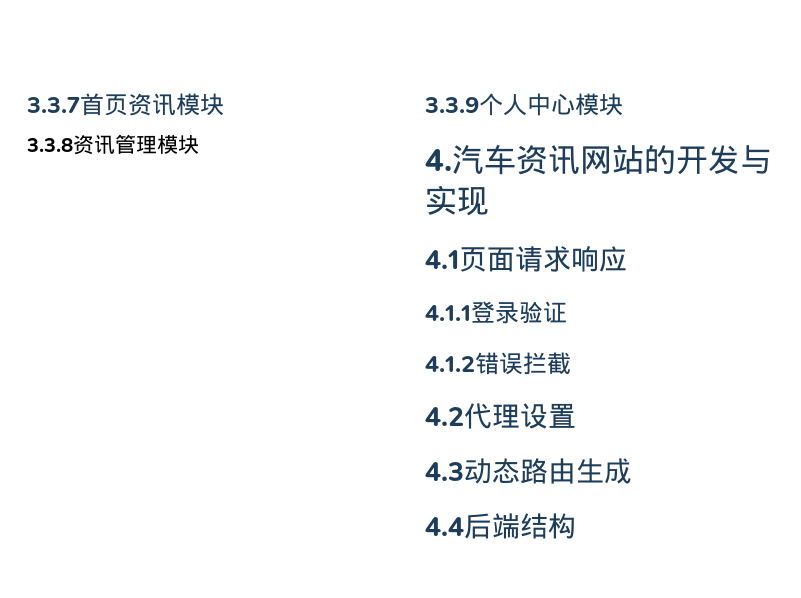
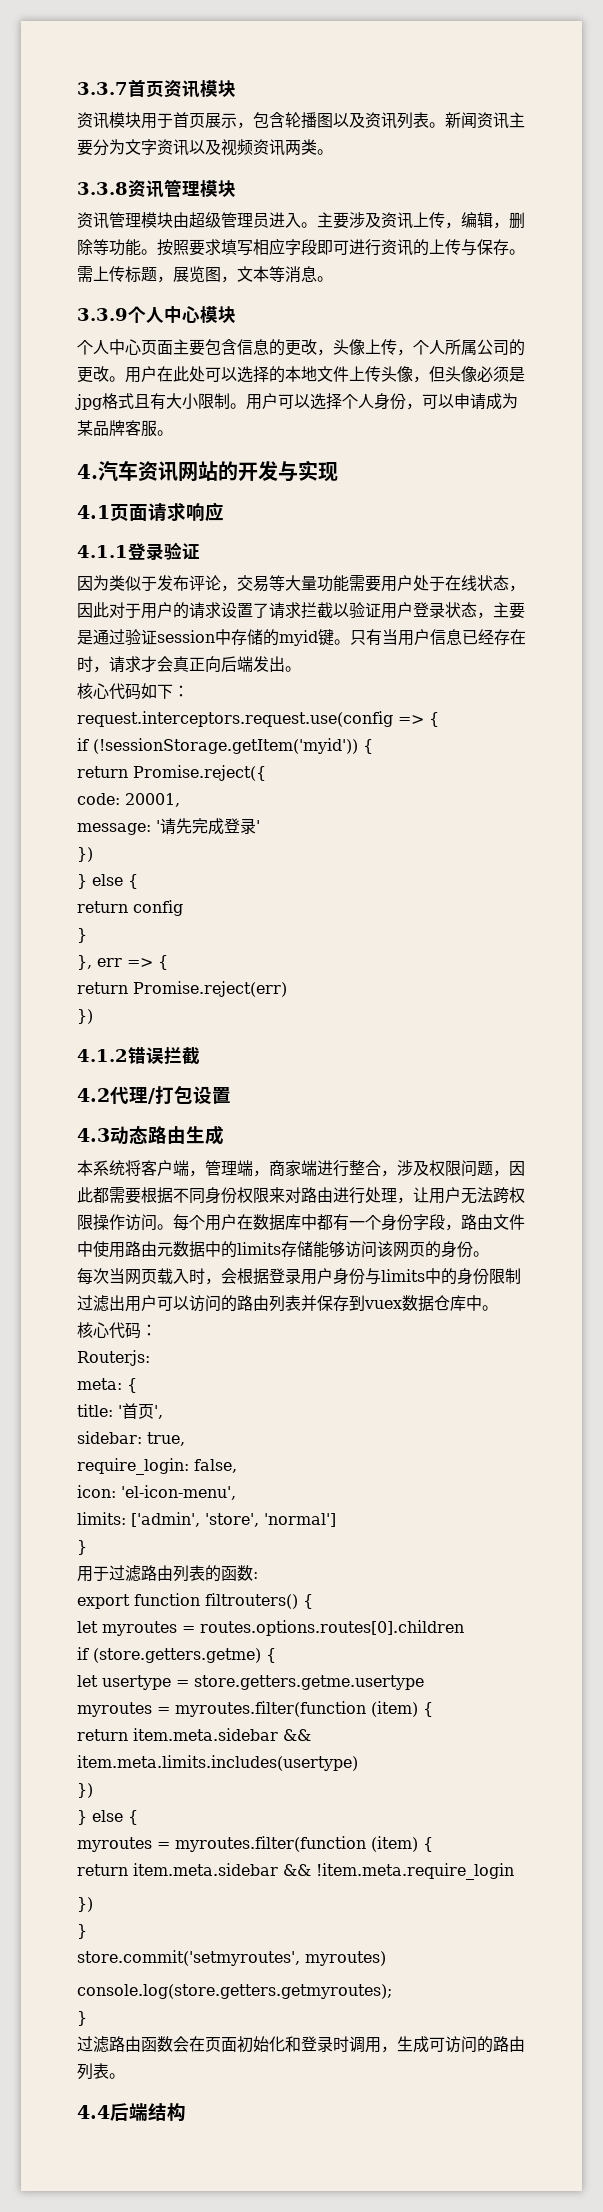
[26,134,199,155] [424,93,623,116] 3.3.8资讯管理模块 // 3.3.9个人中心模块 -> [77,112,525,129] [77,139,333,156] [77,179,236,198] [77,212,525,229] [77,238,525,256] [77,266,333,283] [77,306,236,323] [77,339,525,356] [77,366,525,383] [75,393,518,410] [77,420,173,437] 资讯模块用于首页展示，包含轮播图以及资讯列表。新闻资讯主要分为文字资讯以及视频资讯两类。 // 3.3.8资讯管理模块 // 资讯管理模块由超级管理员进入。主要涉及资讯上传，编辑，删除等功能。按照要求填写相应字段即可进行资讯的上传与保存。需上传标题，展览图，文本等消息。 // 3.3.9个人中心模块 // 个人中心页面主要包含信息的更改，头像上传，个人所属公司的更改。用户在此处可以选择的本地文件上传头像，但头像必须是jpg格式且有大小限制。用户可以选择个人身份，可以申请成为某品牌客服。
(567, 312) none -> [77,575,525,592] [77,602,525,619] [77,629,526,646] [77,656,301,673] [77,683,189,700] [77,711,439,727] [77,738,373,754] [77,765,266,781] [77,793,180,807] [77,818,260,835] [77,847,93,862] [77,874,138,889] [77,900,183,916] [77,928,87,943] [77,955,168,970] [77,981,287,997] [77,1009,93,1024] // 因为类似于发布评论，交易等大量功能需要用户处于在线状态，因此对于用户的请求设置了请求拦截以验证用户登录状态，主要是通过验证session中存储的myid键。只有当用户信息已经存在时，请求才会真正向后端发出。 // 核心代码如下： // request.interceptors.request.use(config => { // if (!sessionStorage.getItem('myid')) { // return Promise.reject({ // code: 20001, // message: '请先完成登录' // }) // } else { // return config // } // }, err => { // return Promise.reject(err) // })
(520, 416) none -> [148,1085,193,1104] /打包
(632, 471) none -> [77,1160,525,1177] [77,1187,525,1204] [77,1214,525,1231] [77,1241,489,1258] [77,1268,521,1285] [77,1295,498,1312] [77,1322,157,1339] [77,1350,150,1366] [77,1378,137,1393] [77,1403,163,1419] [77,1431,185,1446] [77,1458,237,1475] [77,1485,236,1500] [77,1512,336,1527] [77,1540,87,1555] [77,1565,258,1582] [77,1593,313,1609] [77,1620,464,1636] [77,1647,276,1663] [77,1675,424,1690] [77,1701,433,1717] [77,1728,311,1741] [77,1755,358,1771] [77,1783,93,1798] [77,1810,138,1825] [77,1836,433,1852] [77,1863,514,1880] [77,1897,93,1912] [77,1924,87,1939] [77,1950,386,1966] [77,1984,392,1999] [77,2011,87,2026] [77,2036,525,2053] [77,2063,125,2080] // 本系统将客户端，管理端，商家端进行整合，涉及权限问题，因此都需要根据不同身份权限来对路由进行处理，让用户无法跨权限操作访问。每个用户在数据库中都有一个身份字段，路由文件中使用路由元数据中的limits存储能够访问该网页的身份。 // 每次当网页载入时，会根据登录用户身份与limits中的身份限制过滤出用户可以访问的路由列表并保存到vuex数据仓库中。 // 核心代码： // Routerjs: // meta: { // title: '首页', // sidebar: true, // require_login: false, // icon: 'el-icon-menu', // limits: ['admin', 'store', 'normal'] // } // 用于过滤路由列表的函数: // export function filtrouters() { // let myroutes = routes.options.routes[0].children // if (store.getters.getme) { // let usertype = store.getters.getme.usertype // myroutes = myroutes.filter(function (item) { // return item.meta.sidebar && item.meta.limits.includes(usertype) // }) // } else { // myroutes = myroutes.filter(function (item) { // return item.meta.sidebar && !item.meta.require_login // }) // } // store.commit('setmyroutes', myroutes) // console.log(store.getters.getmyroutes); // } // 过滤路由函数会在页面初始化和登录时调用，生成可访问的路由列表。

